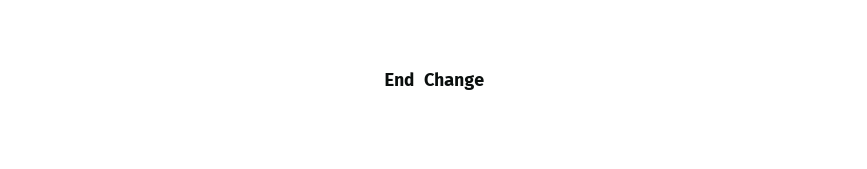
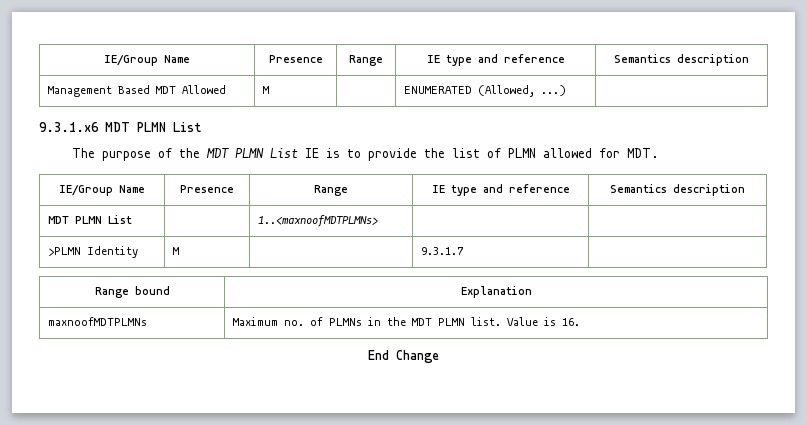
(383, 79) none -> [104,54,190,66] [268,55,323,63] [349,55,383,66] [426,54,565,66] [614,54,749,66] [47,85,226,97] [262,86,269,94] [403,85,566,97] [39,122,201,132] [72,148,660,161] [59,184,145,196] [180,185,234,193] [314,185,348,196] [431,184,570,196] [610,184,745,196] [47,215,132,224] [257,215,378,227] [47,246,138,258] [172,247,179,255] [420,247,464,255] [94,286,170,298] [460,286,532,298] [47,317,147,326] [232,317,580,326] IE/Group Name | Presence | Range | IE type and reference | Semantics description // Management Based MDT Allowed | M | | ENUMERATED (Allowed, ...) | // 9.3.1.x6 MDT PLMN List // The purpose of the MDT PLMN List IE is to provide the list of PLMN allowed for MDT. // IE/Group Name | Presence | Range | IE type and reference | Semantics description // MDT PLMN List | | 1..<maxnoofMDTPLMNs> | | // >PLMN Identity | M | | 9.3.1.7 | // Range bound | Explanation // maxnoofMDTPLMNs | Maximum no. of PLMNs in the MDT PLMN list. Value is 16. //

